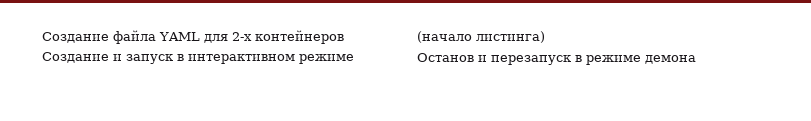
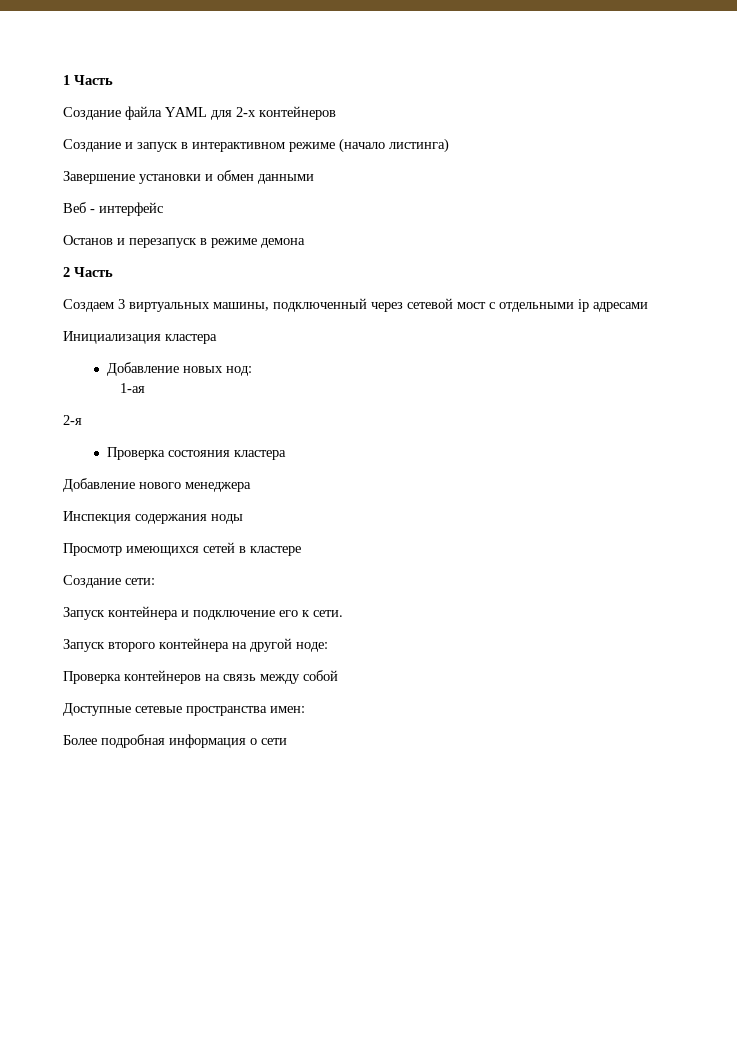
(42, 37) none -> [63,75,113,85] 1 Часть //
(545, 37) none -> [63,170,314,184] [63,202,163,216] // Завершение установки и обмен данными // Веб - интерфейс
(696, 59) none -> [63,267,113,277] [63,298,648,312] [63,331,217,344] [107,362,253,376] [119,383,145,393] [63,415,82,425] [107,447,287,460] [63,478,251,492] [63,511,243,524] [63,542,301,556] [63,575,155,588] [63,606,343,620] [63,638,328,652] [63,670,338,684] [63,703,305,716] [63,734,287,748] // 2 Часть // Создаем 3 виртуальных машины, подключенный через сетевой мост с отдельными ip адресами // Инициализация кластера // Добавление новых нод: // 1-ая // 2-я // Проверка состояния кластера // Добавление нового менеджера // Инспекция содержания ноды // Просмотр имеющихся сетей в кластере // Создание сети: // Запуск контейнера и подключение его к сети. // Запуск второго контейнера на другой ноде: // Проверка контейнеров на связь между собой // Доступные сетевые пространства имен: // Более подробная информация о сети

